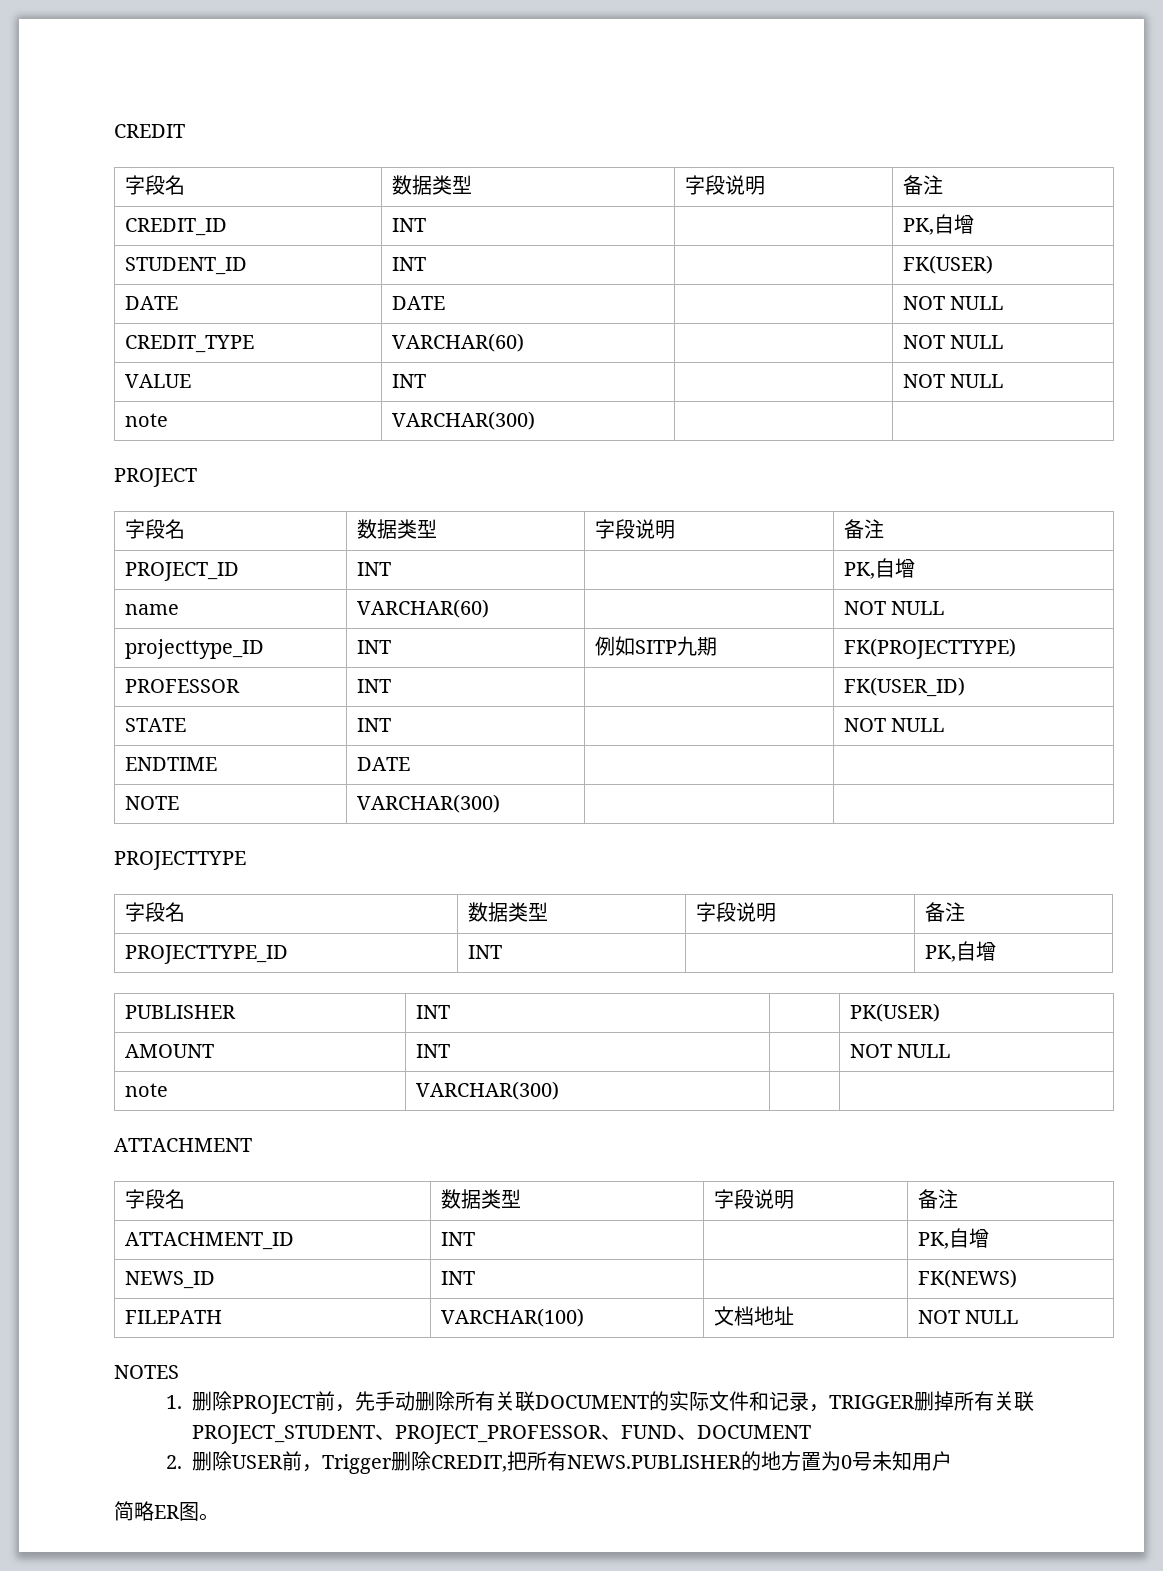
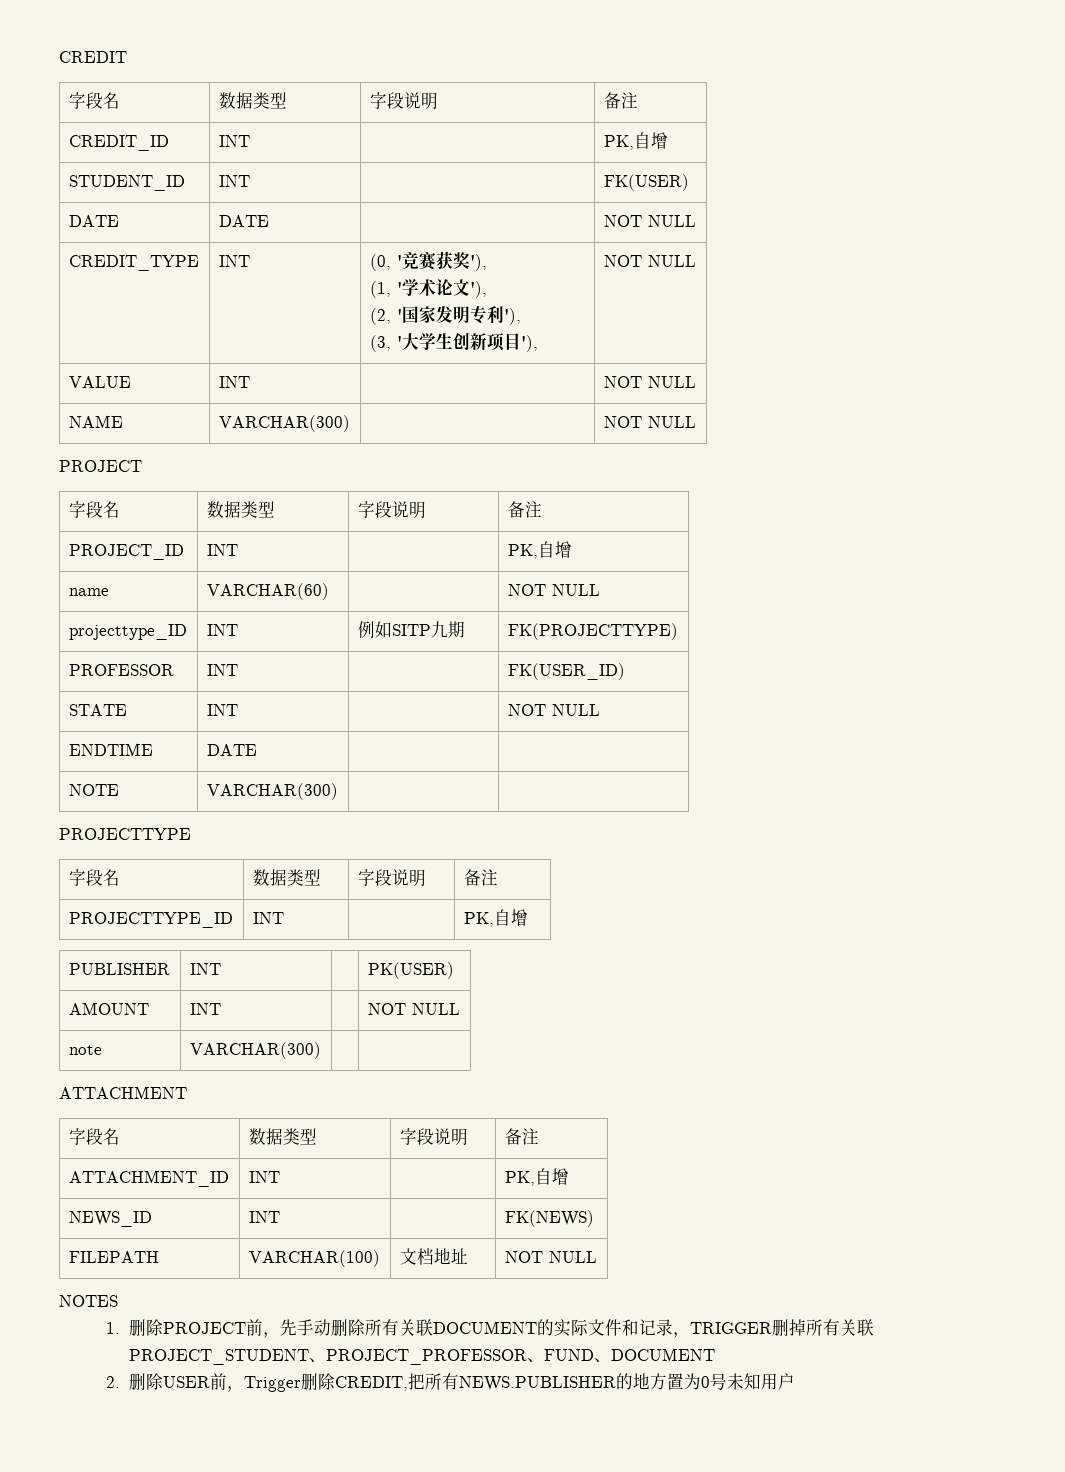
[391,333,524,352] VARCHAR(60) | -> [218,255,250,267] [369,251,487,271] [369,279,487,298] [369,305,521,325] [369,333,538,352] INT | (0, '竞赛获奖'), // (1, '学术论文'), // (2, '国家发明专利'), // (3, '大学生创新项目'),
[124,413,168,427] [391,411,535,430] note | VARCHAR(300) | | -> [68,415,123,428] [218,415,350,432] [603,416,696,428] NAME | VARCHAR(300) | | NOT NULL
[114,1501,219,1521] // 简略ER图。 -> (796, 1381) none

